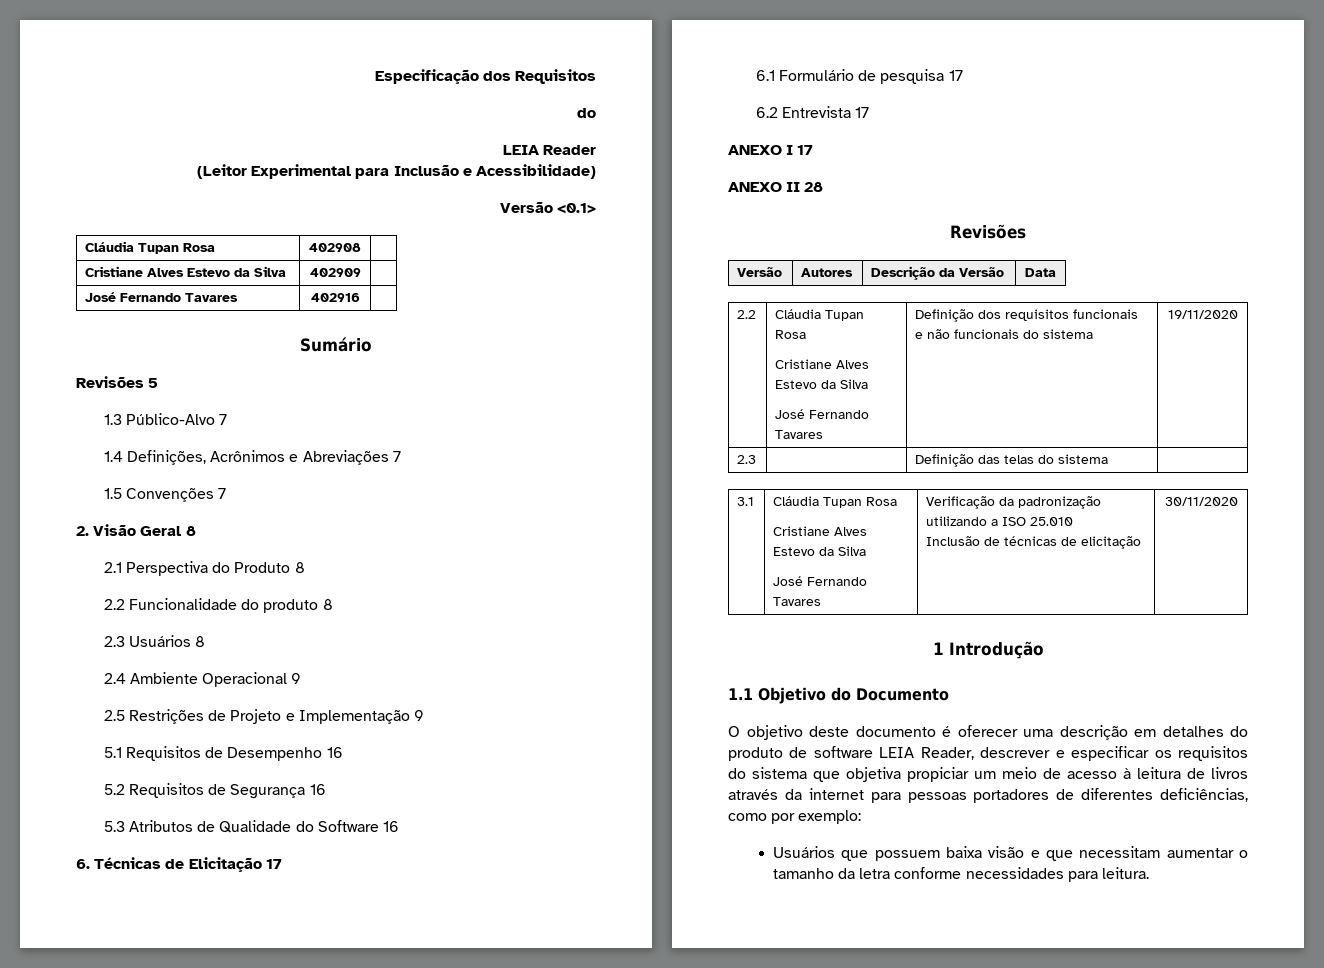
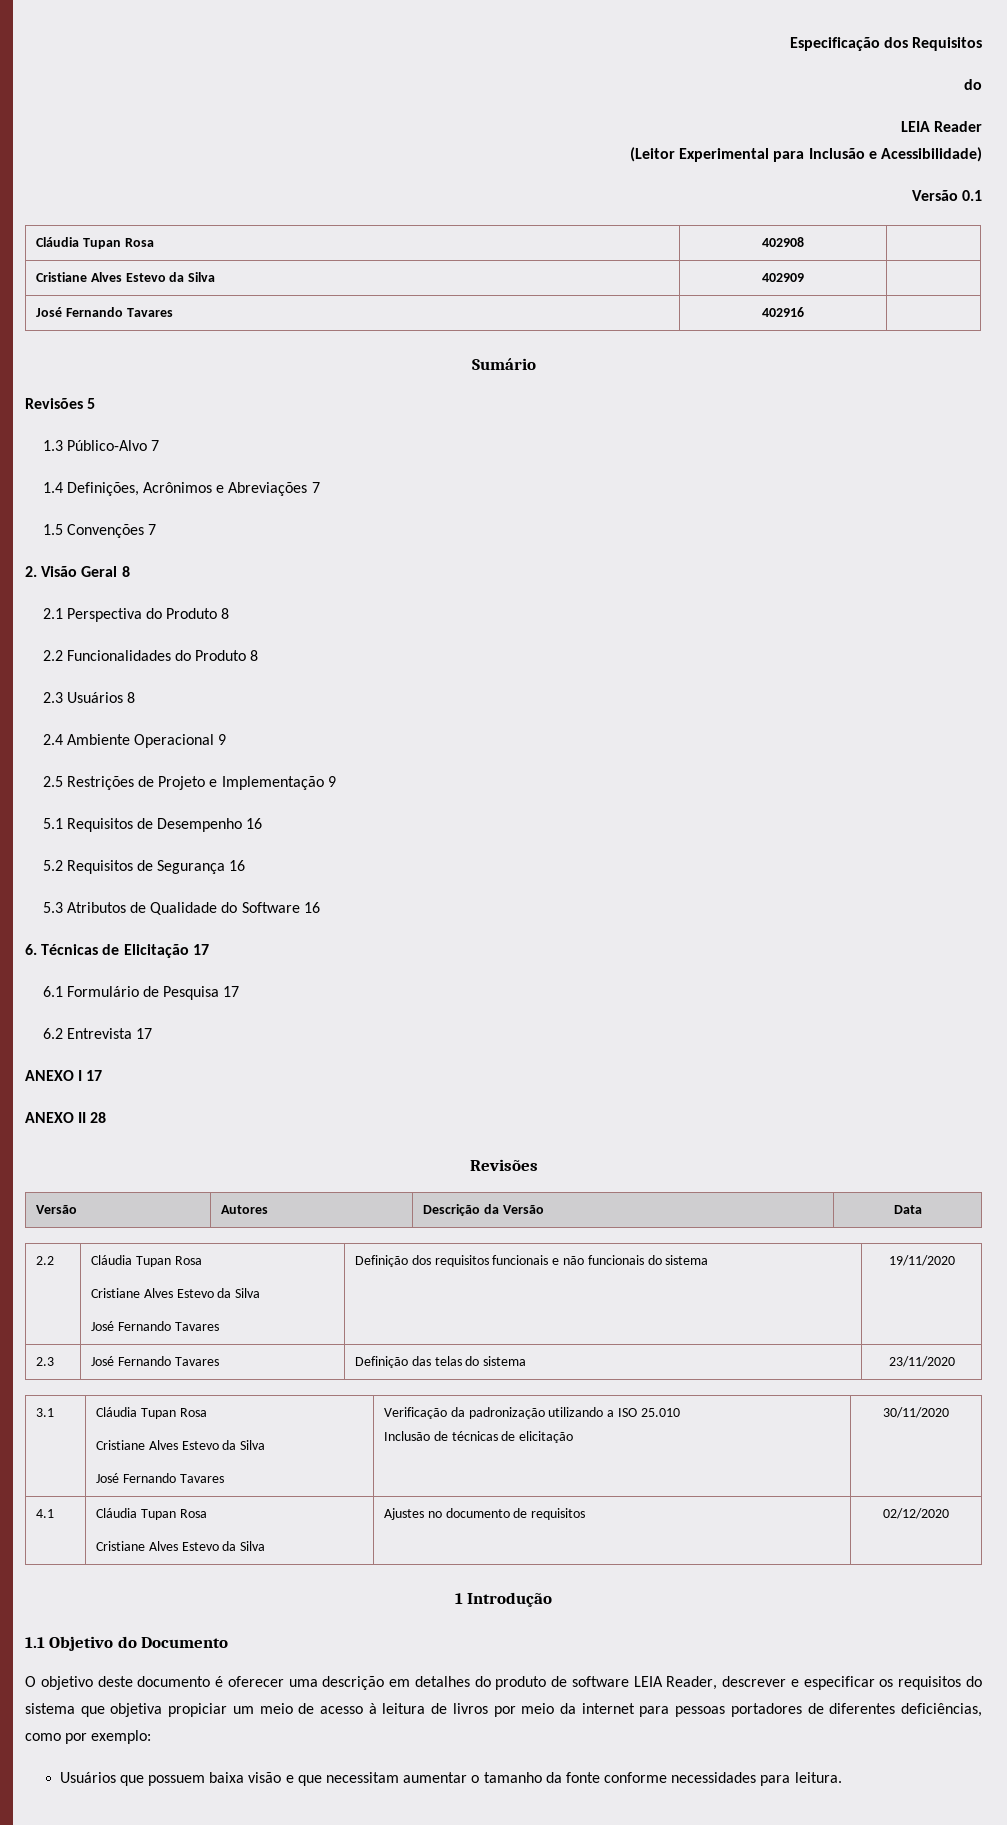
[557,203,596,214] <0.1> -> [962,190,982,201] 0.1
[128,598,319,613] Funcionalidade do produto -> [66,650,247,661] Funcionalidades do Produto
[880,69,945,84] pesquisa -> [163,986,220,1000] Pesquisa
(757, 459) none -> [91,1356,219,1366] José Fernando Tavares
(1109, 459) none -> [888,1356,955,1367] 23/11/2020
(1238, 501) none -> [36,1509,55,1518] [96,1508,207,1520] [96,1541,266,1551] [384,1508,586,1520] [883,1508,949,1519] // 4.1 | Cláudia Tupan Rosa // Cristiane Alves Estevo da Silva | Ajustes no documento de requisitos | 02/12/2020
[728,789,778,800] através -> [493,1703,555,1717] por meio
[859,868,891,879] letra -> [565,1772,600,1783] fonte

